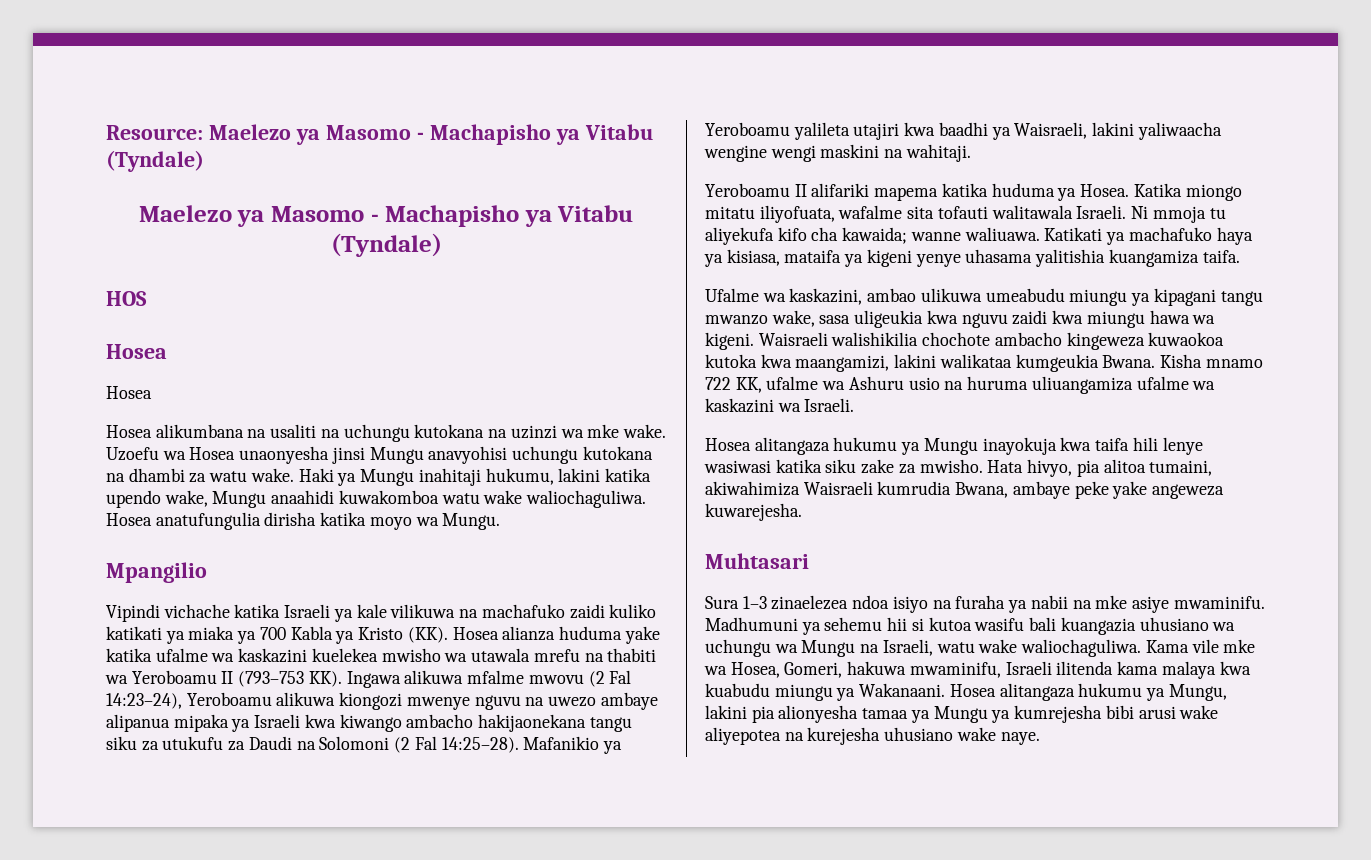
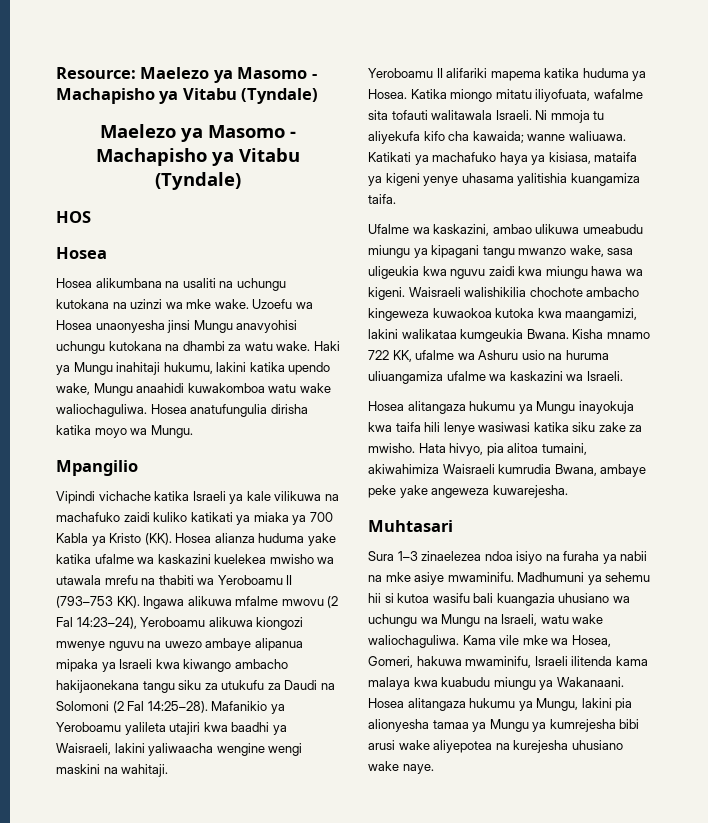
[106,425,152,438] // Hosea -> (92, 283) none

